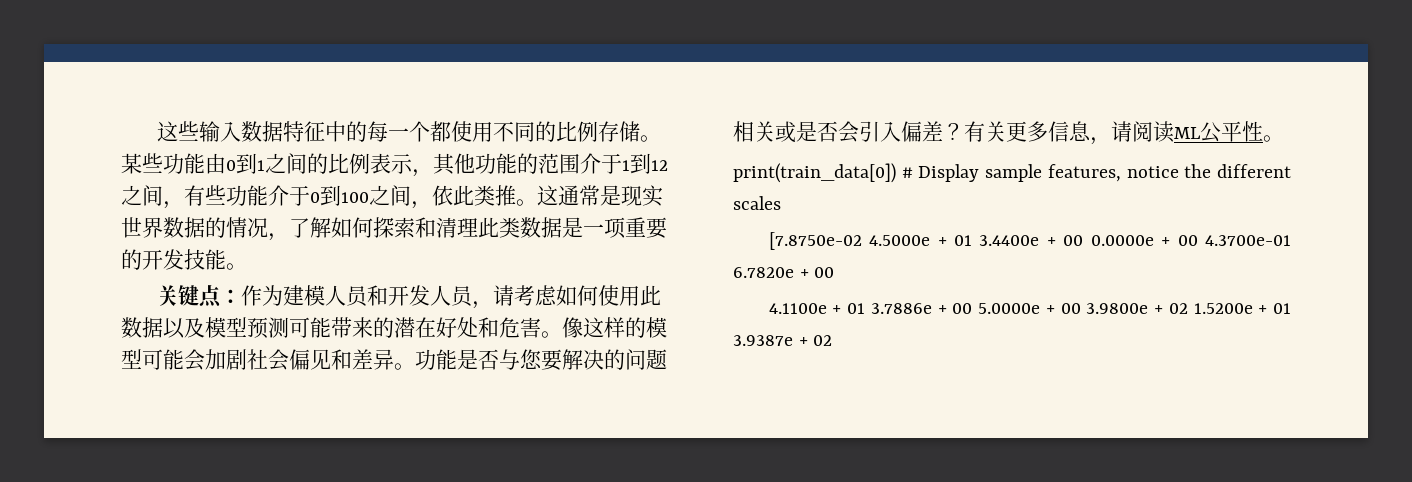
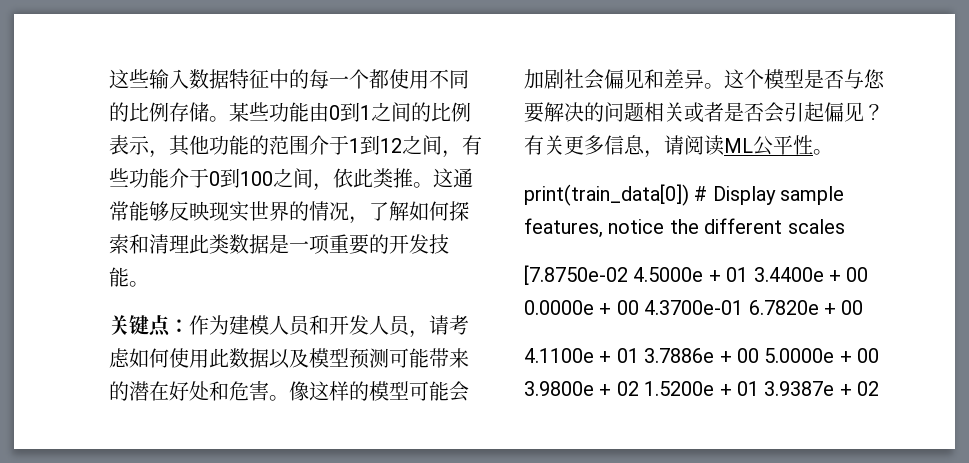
[600,185,621,206] 是 -> [129,201,209,221] 能够反映
[163,217,205,238] 数据 -> (289, 211) none
[415,349,457,370] 功能 -> [724,69,804,89] 这个模型
(796, 132) none -> [704,102,724,122] 者
[880,121,943,142] 入偏差 -> [804,102,864,122] 起偏见

